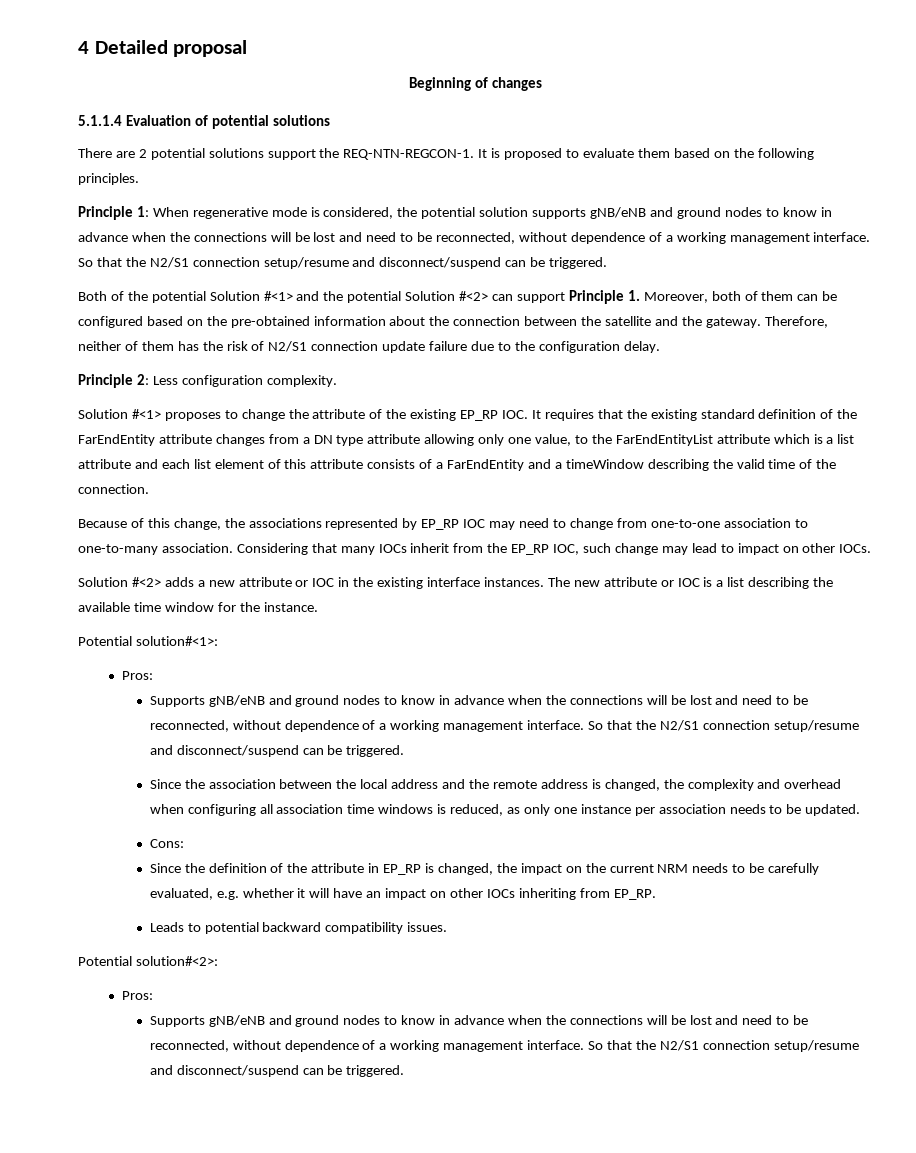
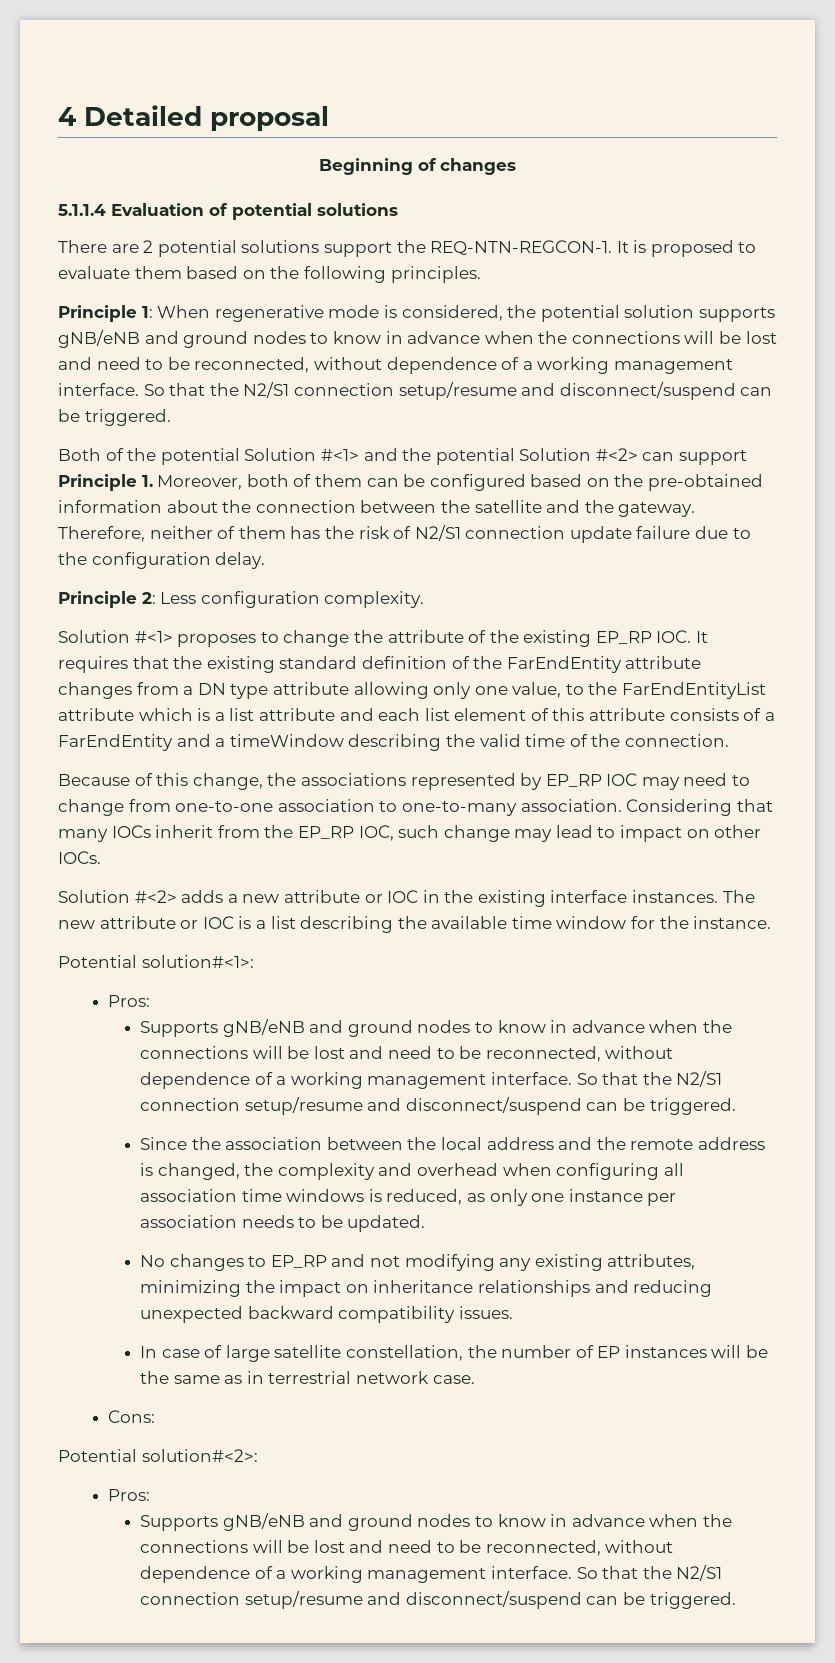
[149,839,184,848] [149,863,820,875] [149,888,656,900] [149,922,448,934] Cons: // Since the definition of the attribute in EP_RP is changed, the impact on the current NRM needs to be carefully evaluated, e.g. whether it will have an impact on other IOCs inheriting from EP_RP. // Leads to potential backward compatibility issues. -> [139,1254,696,1271] [139,1280,713,1297] [139,1306,513,1323] [139,1345,769,1362] [139,1371,475,1384] [108,1410,156,1423] No changes to EP_RP and not modifying any existing attributes, minimizing the impact on inheritance relationships and reducing unexpected backward compatibility issues. // In case of large satellite constellation, the number of EP instances will be the same as in terrestrial network case. // Cons:

